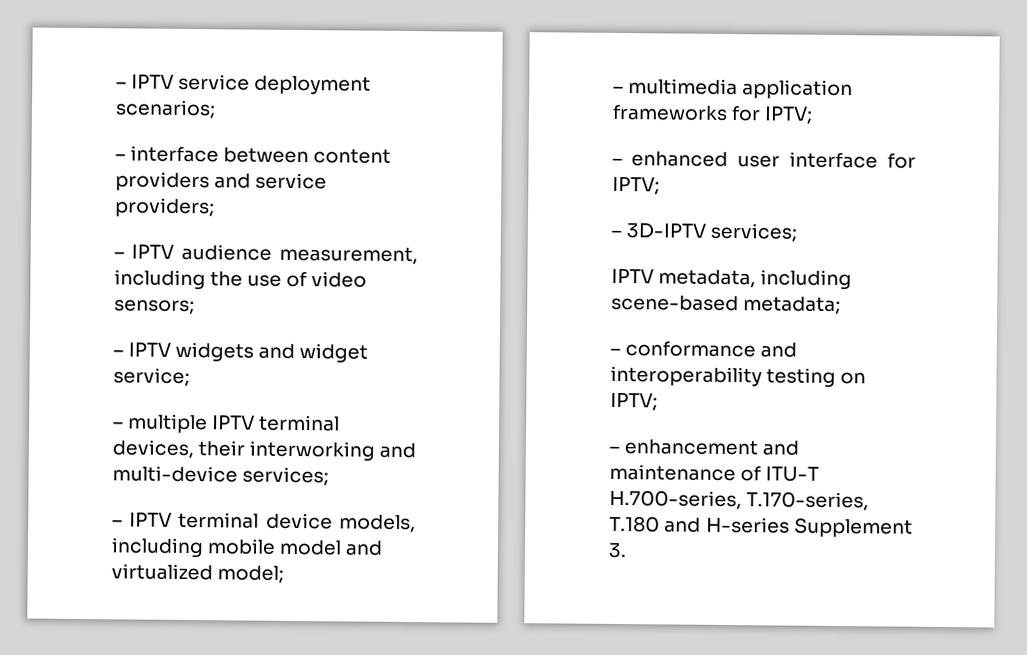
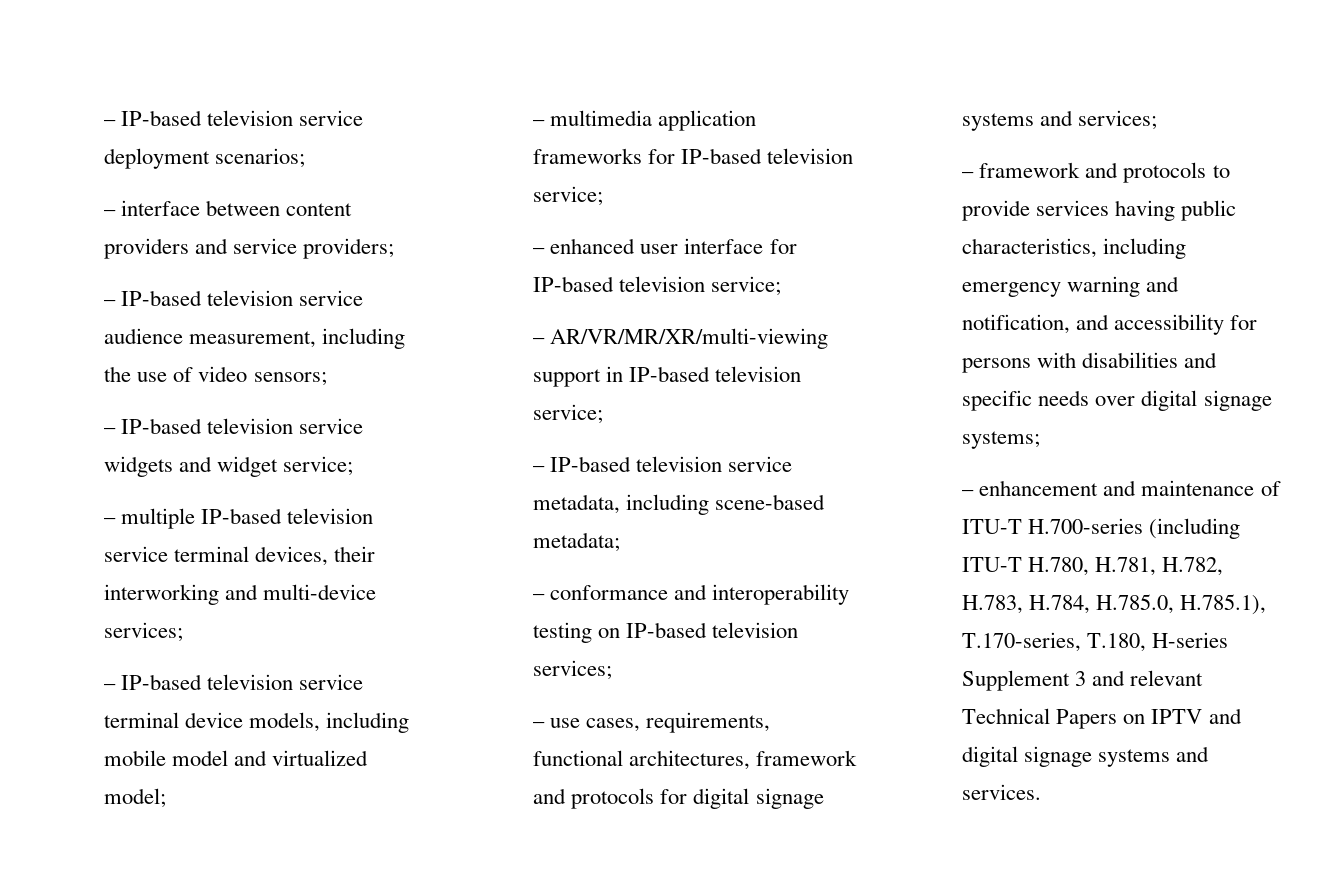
[115,74,174,89] – IPTV -> [104,110,294,126] – IP-based television
[131,244,175,259] IPTV -> [121,290,364,306] IP-based television service
[127,342,171,357] IPTV -> [121,418,364,434] IP-based television service
[211,415,255,430] IPTV -> [201,508,374,524] [104,546,169,562] IP-based television service
[128,512,172,527] IPTV -> [121,674,364,690] IP-based television service
[763,106,813,124] IPTV; -> [681,148,854,164] [533,186,604,206] IP-based television service;
[611,176,660,195] [610,222,797,242] [610,268,654,284] IPTV; // – 3D-IPTV services; // IPTV -> [533,276,782,296] [533,328,829,349] [533,366,802,387] [533,404,604,424] [533,456,793,472] IP-based television service; // – AR/VR/MR/XR/multi-viewing support in IP-based television service; // – IP-based television service
[609,392,658,411] IPTV; -> [626,622,799,638] [533,660,613,680] [533,712,771,733] [533,750,858,770] [533,788,824,809] [962,110,1158,131] [962,162,1230,183] [962,200,1237,221] [962,238,1187,259] [962,276,1180,297] [962,314,1258,335] [962,352,1218,373] [962,390,1272,411] [962,431,1041,449] IP-based television services; // – use cases, requirements, functional architectures, framework and protocols for digital signage systems and services; // – framework and protocols to provide services having public characteristics, including emergency warning and notification, and accessibility for persons with disabilities and specific needs over digital signage systems;
[608,489,869,511] [608,515,913,538] [607,542,627,559] H.700-series, T.170-series, T.180 and H-series Supplement 3. -> [1028,518,1241,539] [962,557,1224,576] [962,594,1267,615] [962,632,1229,652] [962,670,1204,691] [962,708,1242,729] [962,746,1210,767] [962,784,1042,800] H.700-series (including ITU-T H.780, H.781, H.782, H.783, H.784, H.785.0, H.785.1), T.170-series, T.180, H-series Supplement 3 and relevant Technical Papers on IPTV and digital signage systems and services.

